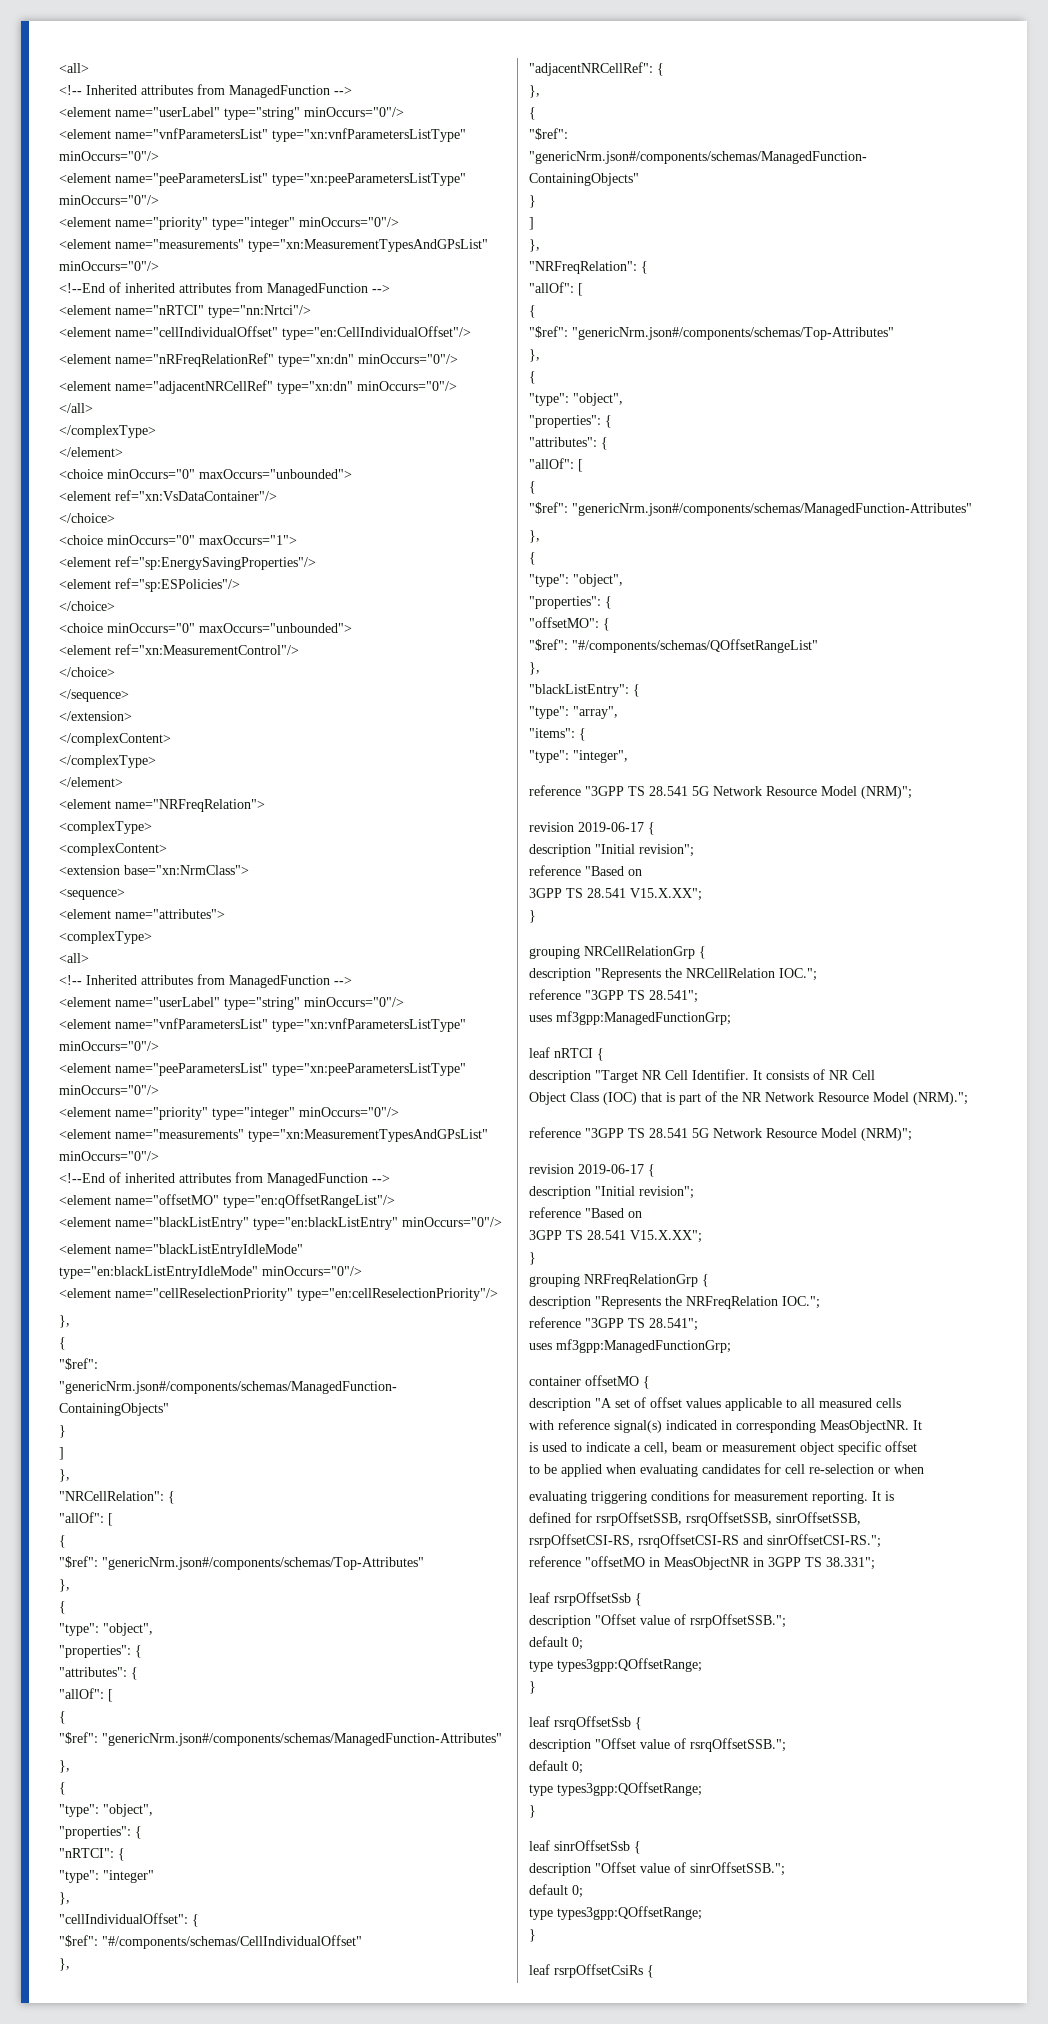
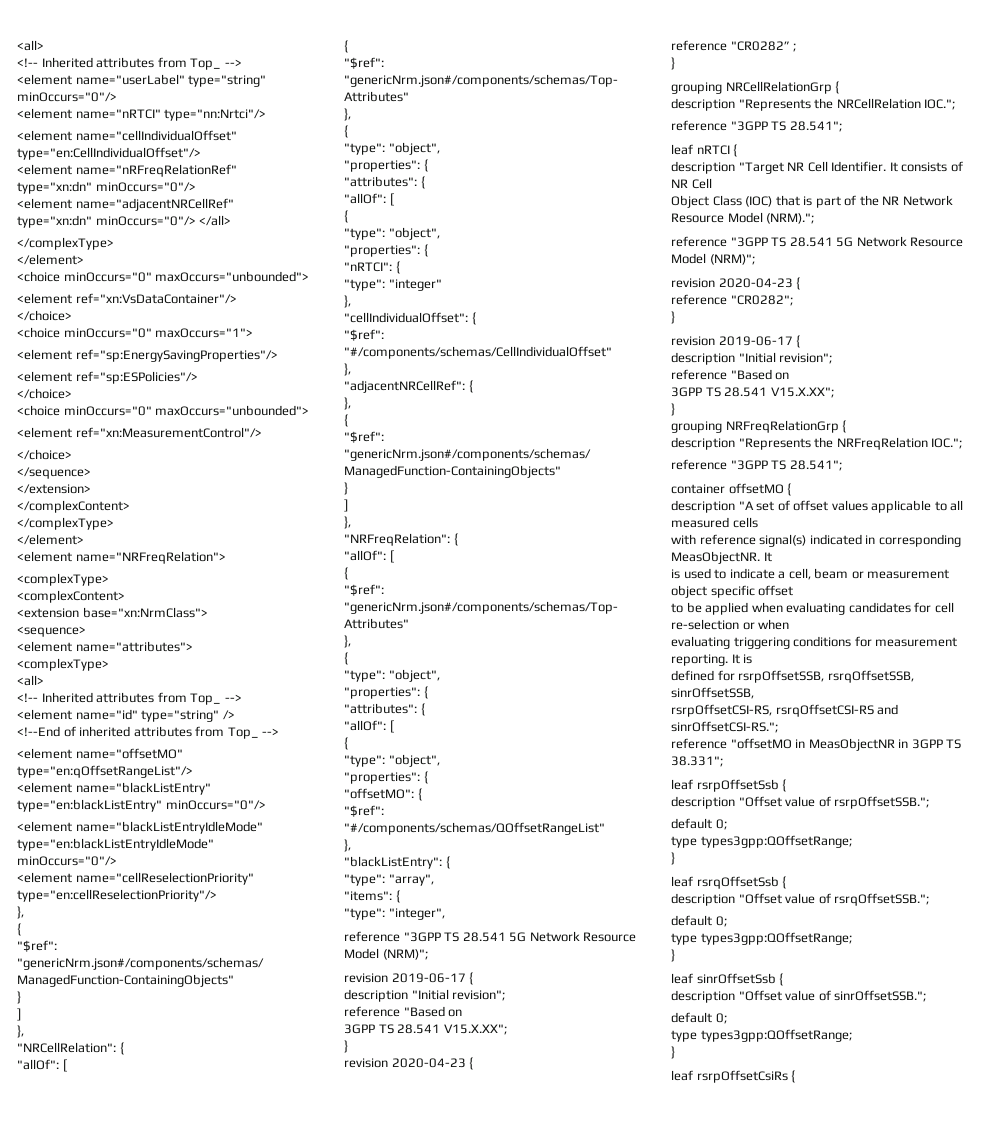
[59,63,89,73] [59,84,352,98] [59,107,404,120] [59,128,466,142] [59,151,159,161] [59,173,466,186] [59,195,159,205] [59,217,399,230] [59,239,488,252] [59,261,159,271] [59,282,390,296] <all> // <!-- Inherited attributes from ManagedFunction --> // <element name="userLabel" type="string" minOccurs="0"/> // <element name="vnfParametersList" type="xn:vnfParametersListType" minOccurs="0"/> // <element name="peeParametersList" type="xn:peeParametersListType" minOccurs="0"/> // <element name="priority" type="integer" minOccurs="0"/> // <element name="measurements" type="xn:MeasurementTypesAndGPsList" minOccurs="0"/> // <!--End of inherited attributes from ManagedFunction --> -> [17,40,44,51] [17,57,242,70] [17,74,267,87] [17,92,117,102] <all> // <!-- Inherited attributes from Top_ --> // <element name="userLabel" type="string" minOccurs="0"/>
(457, 386) // -> (196, 221) none
[229,975,352,988] [59,997,404,1010] [59,1018,466,1032] [59,1041,159,1051] [59,1063,466,1076] [59,1085,159,1095] [59,1107,399,1120] [59,1129,488,1142] [59,1151,159,1161] [59,1172,368,1186] ManagedFunction --> // <element name="userLabel" type="string" minOccurs="0"/> // <element name="vnfParametersList" type="xn:vnfParametersListType" minOccurs="0"/> // <element name="peeParametersList" type="xn:peeParametersListType" minOccurs="0"/> // <element name="priority" type="integer" minOccurs="0"/> // <element name="measurements" type="xn:MeasurementTypesAndGPsList" minOccurs="0"/> // <!--End of inherited attributes from ManagedFunction -> [190,693,242,705] [17,709,235,722] [17,726,259,739] Top_ --> // <element name="id" type="string" /> // <!--End of inherited attributes from Top_
[59,1732,502,1746] [59,1760,70,1773] [59,1782,66,1795] // "$ref": "genericNrm.json#/components/schemas/ManagedFunction-Attributes" // }, // { -> (348, 216) none
[529,502,972,516] [529,530,540,543] [529,552,536,565] // "$ref": "genericNrm.json#/components/schemas/ManagedFunction-Attributes" // }, // { -> (348, 743) none
(536, 916) none -> [344,1057,474,1070] [671,40,797,52] [671,57,675,70] // revision 2020-04-23 { // reference "CR0282” ; // }
[529,1011,731,1025] // uses mf3gpp:ManagedFunctionGrp; -> (842, 126) none
(912, 1134) none -> [671,277,801,290] [671,294,793,306] [671,311,675,324] // revision 2020-04-23 { // reference "CR0282"; // }
[529,1339,731,1353] // uses mf3gpp:ManagedFunctionGrp; -> (842, 465) none

